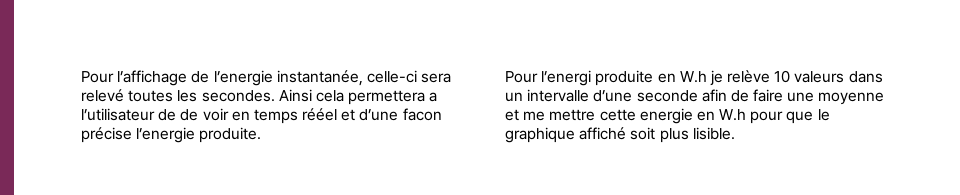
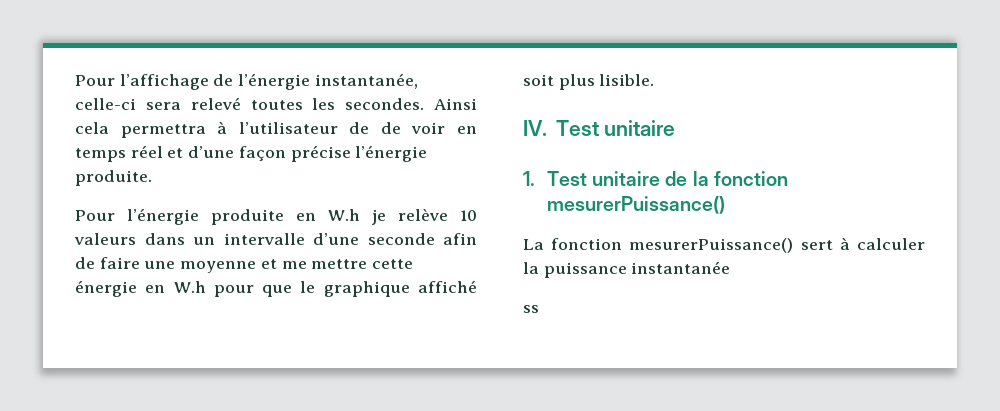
[213,70,273,86] l’energie -> [238,73,311,90] l’énergie
[348,90,438,105] permettera a -> [120,121,228,138] permettra à
[302,108,338,121] rééel -> [130,145,163,158] réel
[402,108,442,121] [81,127,196,143] facon précise l’energie -> [238,145,428,162] façon précise l’énergie
[541,70,592,86] l’energi -> [127,208,200,225] l’énergie
[639,108,693,124] energie -> [75,280,137,297] énergie
(735, 133) none -> [523,120,676,136] [523,171,788,186] [546,196,725,214] [523,237,925,253] [523,261,731,278] [523,305,539,313] // IV. Test unitaire // 1. Test unitaire de la fonction mesurerPuissance() // La fonction mesurerPuissance() sert à calculer la puissance instantanée // ss

